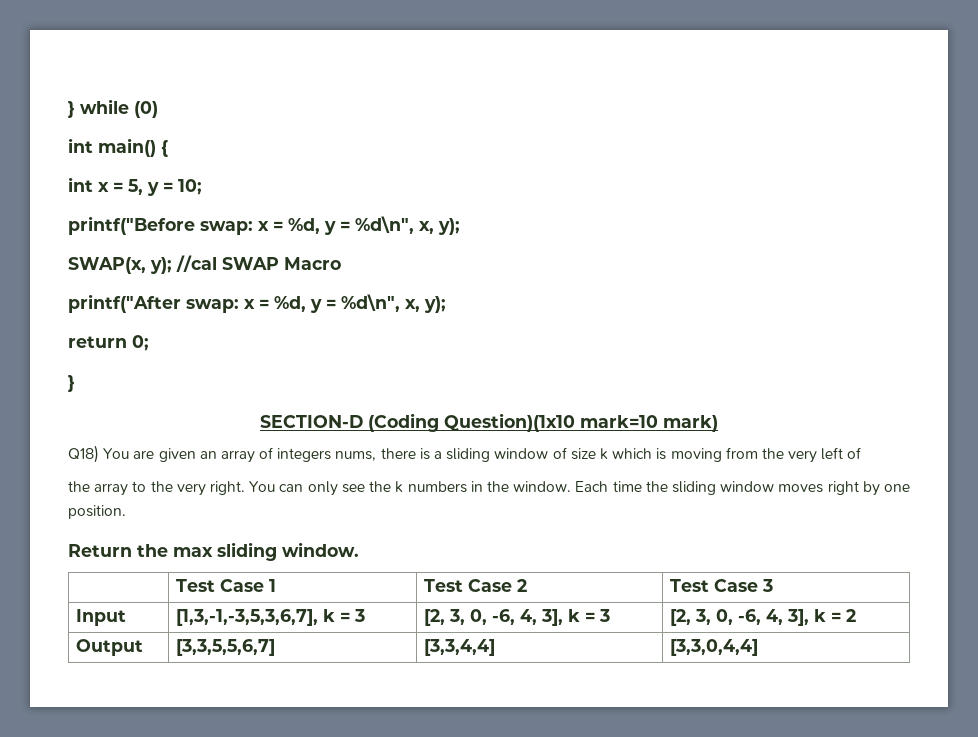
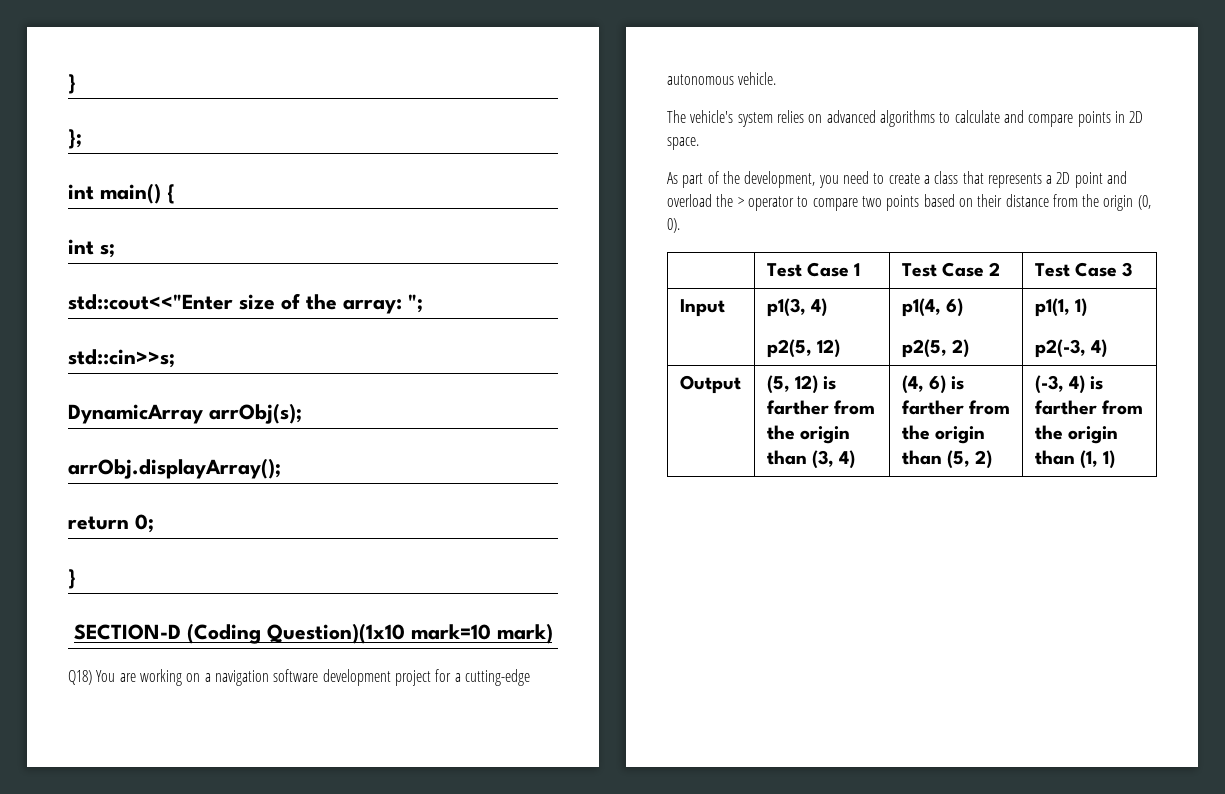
[68,99,158,118] } while (0) -> [68,74,76,94] [68,129,82,149] } // };
[98,179,202,196] [68,216,460,235] [68,255,341,274] [68,294,446,313] x = 5, y = 10; // printf("Before swap: x = %d, y = %d\n", x, y); // SWAP(x, y); //cal SWAP Macro // printf("After swap: x = %d, y = %d\n", x, y); -> [100,244,115,258] [68,293,423,314] [68,349,175,368] [68,403,302,424] [68,458,281,479] s; // std::cout<<"Enter size of the array: "; // std::cin>>s; // DynamicArray arrObj(s); // arrObj.displayArray();
[158,447,862,463] [68,481,911,496] [68,505,126,519] [68,542,359,561] given an array of integers nums, there is a sliding window of size k which is moving from the very left of // the array to the very right. You can only see the k numbers in the window. Each time the sliding window moves right by one position. // Return the max sliding window. -> [139,669,530,686] [667,72,777,85] [667,110,1144,127] [667,137,699,150] [667,171,1128,188] [667,194,1151,211] [667,218,680,233] working on a navigation software development project for a cutting-edge autonomous vehicle. // The vehicle's system relies on advanced algorithms to calculate and compare points in 2D space. // As part of the development, you need to create a class that represents a 2D point and overload the > operator to compare two points based on their distance from the origin (0, 0).
[176,609,366,626] [424,609,611,626] [670,609,857,626] [76,639,144,656] [176,639,276,656] [424,639,496,656] [670,639,759,656] [1,3,-1,-3,5,3,6,7], k = 3 | [2, 3, 0, -6, 4, 3], k = 3 | [2, 3, 0, -6, 4, 3], k = 2 // Output | [3,3,5,5,6,7] | [3,3,4,4] | [3,3,0,4,4] -> [766,298,827,317] [766,339,840,358] [901,298,963,317] [901,339,969,358] [1034,298,1087,317] [1034,339,1107,358] [679,375,741,394] [766,375,837,394] [766,400,875,415] [766,425,850,444] [766,450,856,469] [901,375,965,394] [901,400,1010,415] [901,425,985,444] [901,450,993,469] [1034,375,1104,394] [1034,400,1143,415] [1034,425,1118,444] [1034,450,1116,469] p1(3, 4) // p2(5, 12) | p1(4, 6) // p2(5, 2) | p1(1, 1) // p2(-3, 4) // Output | (5, 12) is farther from the origin than (3, 4) | (4, 6) is farther from the origin than (5, 2) | (-3, 4) is farther from the origin than (1, 1)

